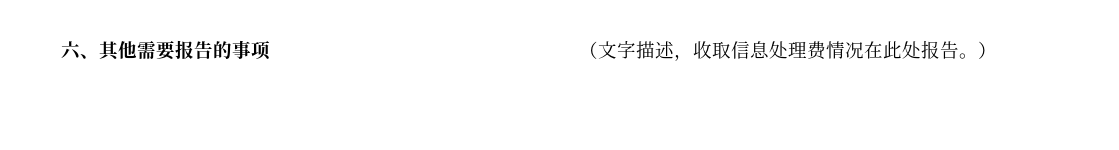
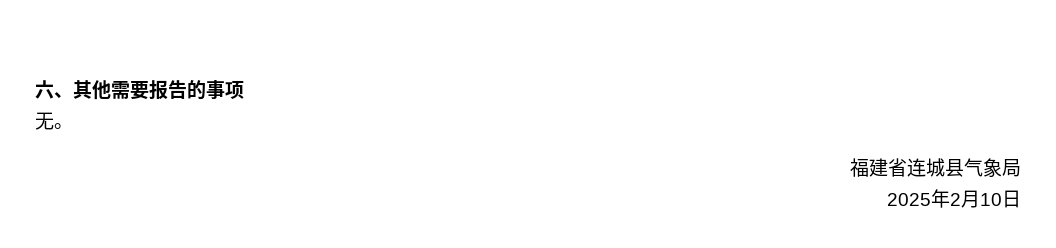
[579,40,997,61] （文字描述，收取信息处理费情况在此处报告。） -> [35,112,73,130] [850,158,1021,177] [887,189,1021,208] 无。 // 福建省连城县气象局 // 2025年2月10日

